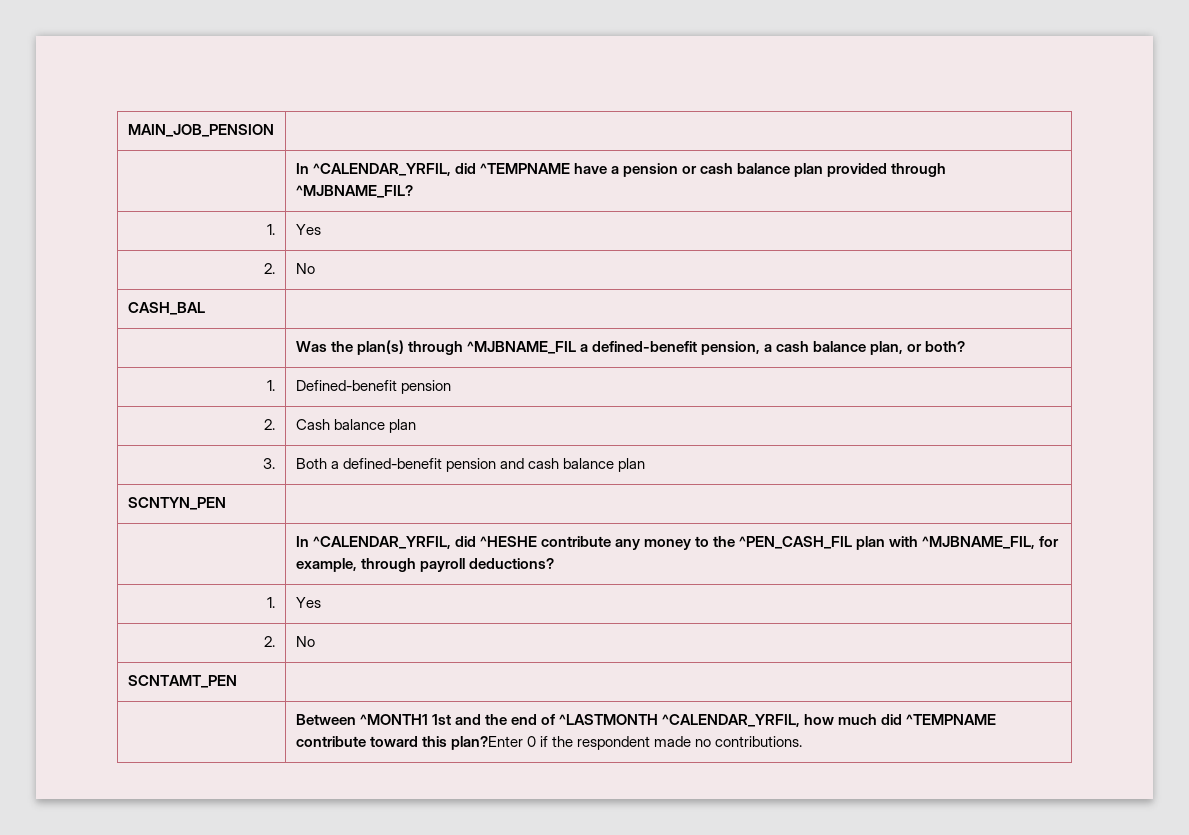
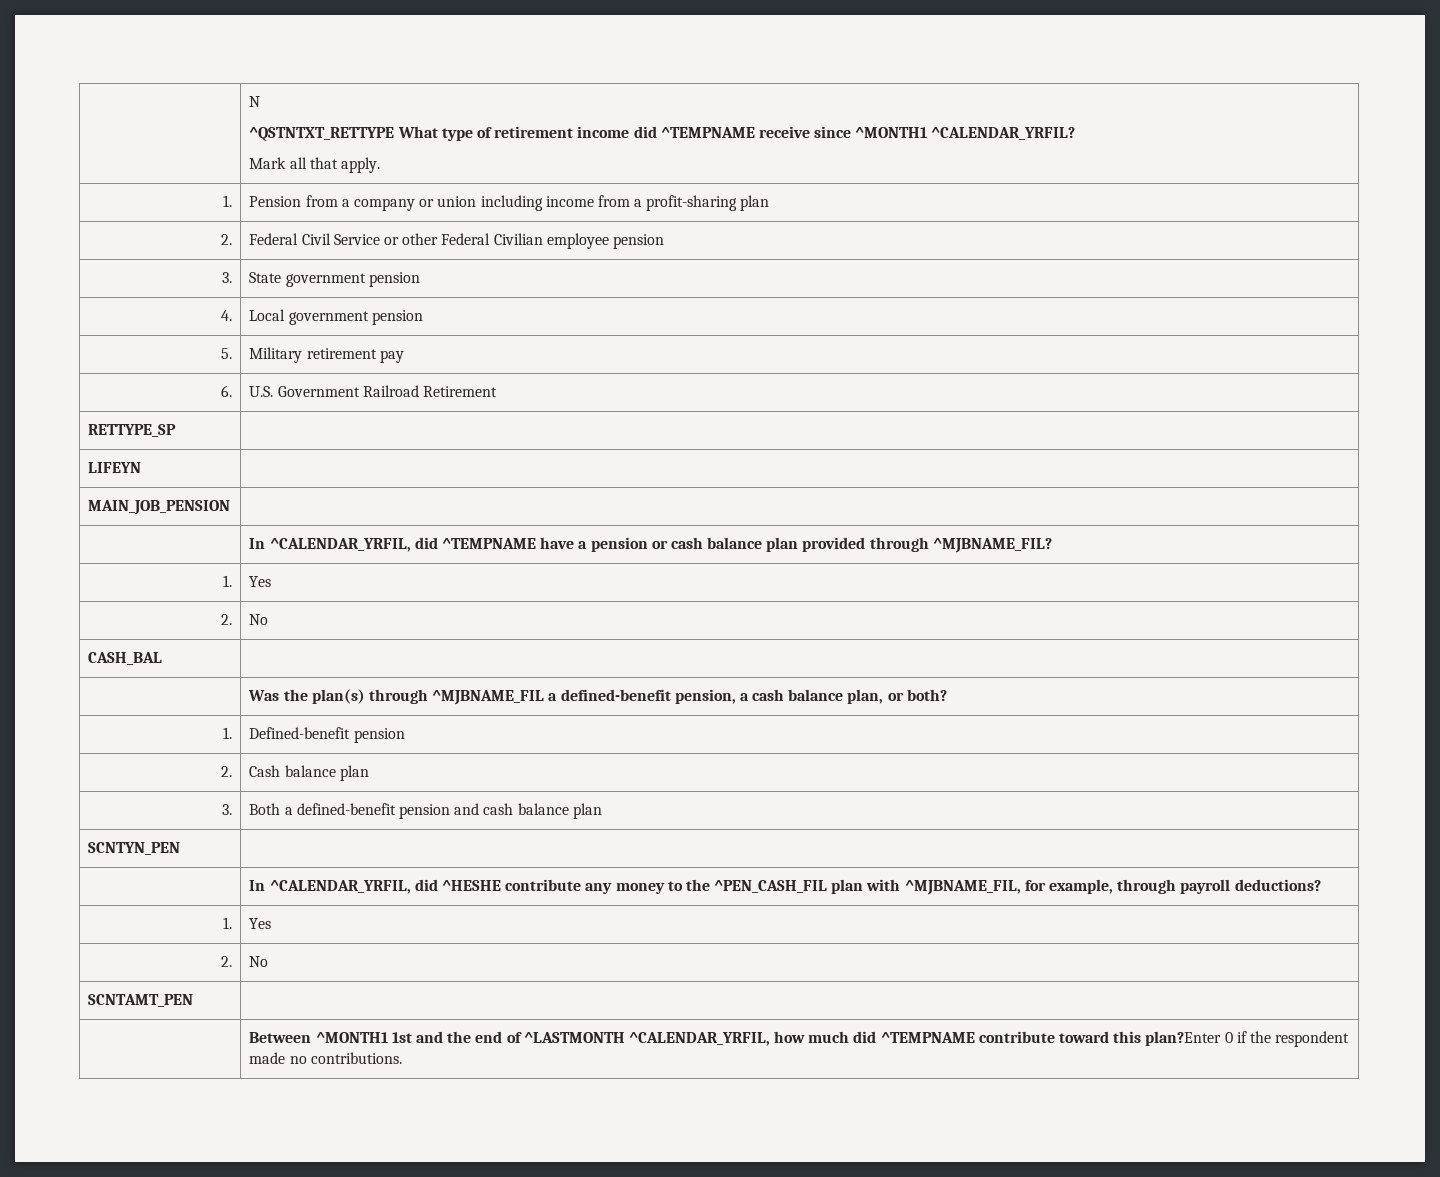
(127, 130) none -> [249,96,261,107] [249,126,1076,141] [249,157,380,173] [222,195,232,207] [249,195,770,211] [220,234,232,245] [249,233,664,249] [221,272,232,283] [249,272,420,287] [220,310,232,321] [249,309,423,325] [220,348,232,359] [249,347,404,363] [220,385,232,397] [249,385,497,397] [88,424,177,437] [88,462,142,473] | N // ^QSTNTXT_RETTYPE What type of retirement income did ^TEMPNAME receive since ^MONTH1 ^CALENDAR_YRFIL? // Mark all that apply. // 1. | Pension from a company or union including income from a profit-sharing plan // 2. | Federal Civil Service or other Federal Civilian employee pension // 3. | State government pension // 4. | Local government pension // 5. | Military retirement pay // 6. | U.S. Government Railroad Retirement // RETTYPE_SP | // LIFEYN | //

